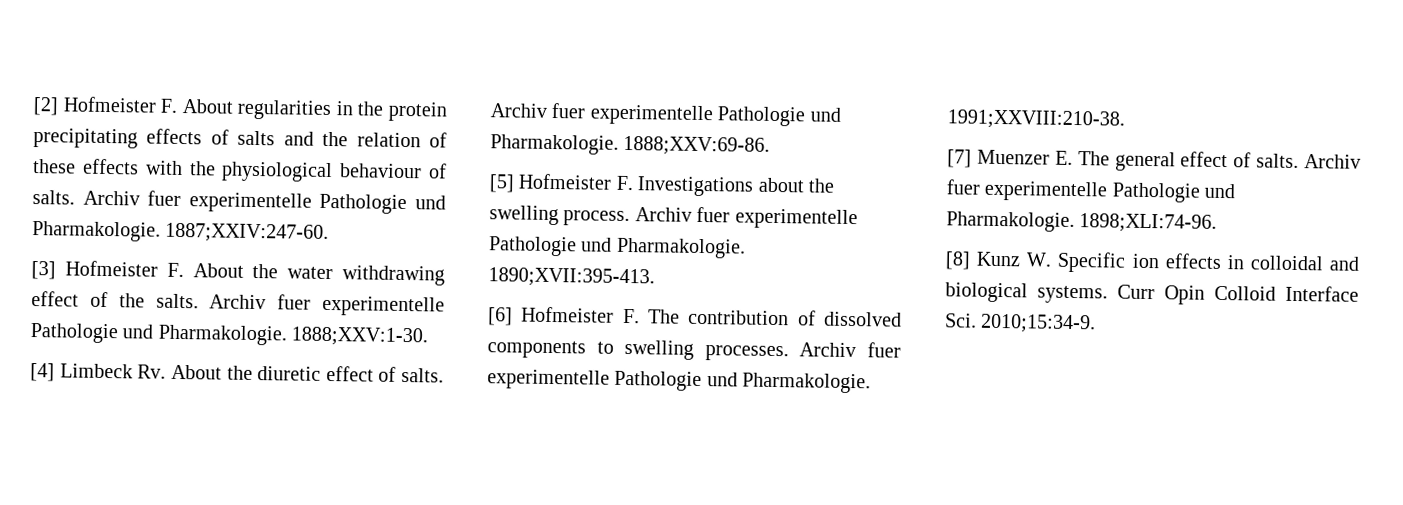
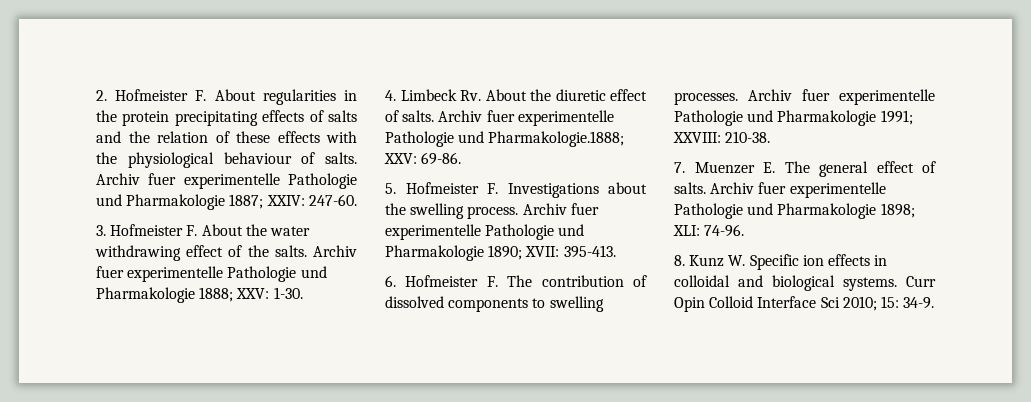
[33,97,59,116] [2] -> [96,90,107,101] 2.
[32,221,330,243] [31,261,56,280] Pharmakologie. 1887;XXIV:247-60. // [3] -> [126,194,357,210] [96,225,106,236] Pharmakologie 1887; XXIV: 247-60. // 3.
[157,324,429,347] [30,362,55,382] Pharmakologie. 1888;XXV:1-30. // [4] -> [96,287,303,303] [385,90,396,101] Pharmakologie 1888; XXV: 1-30. // 4.
[490,134,771,156] [489,174,515,193] Pharmakologie. 1888;XXV:69-86. // [5] -> [488,131,625,147] [384,152,462,165] [385,183,396,194] Pharmakologie.1888; XXV: 69-86. // 5.
[615,237,746,259] [488,267,655,288] [488,307,513,326] Pharmakologie. 1890;XVII:395-413. // [6] -> [385,245,616,261] [385,275,396,287] Pharmakologie 1890; XVII: 395-413. // 6.
[742,372,872,394] [947,109,1125,130] [947,149,972,168] Pharmakologie. 1991;XXVIII:210-38. // [7] -> [777,110,913,126] [673,131,771,143] [674,162,685,173] Pharmakologie 1991; XXVIII: 210-38. // 7.
[946,211,1218,233] [945,251,971,270] Pharmakologie. 1898;XLI:74-96. // [8] -> [777,203,915,219] [673,224,745,237] [674,255,685,266] Pharmakologie 1898; XLI: 74-96. // 8.
[945,313,1097,334] Sci. 2010;15:34-9. -> [820,296,935,311] Sci 2010; 15: 34-9.

